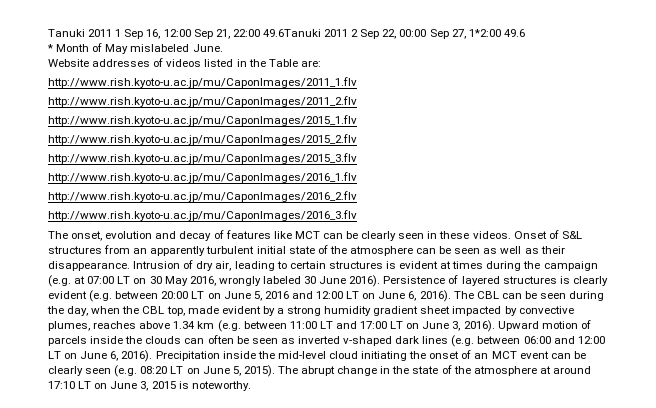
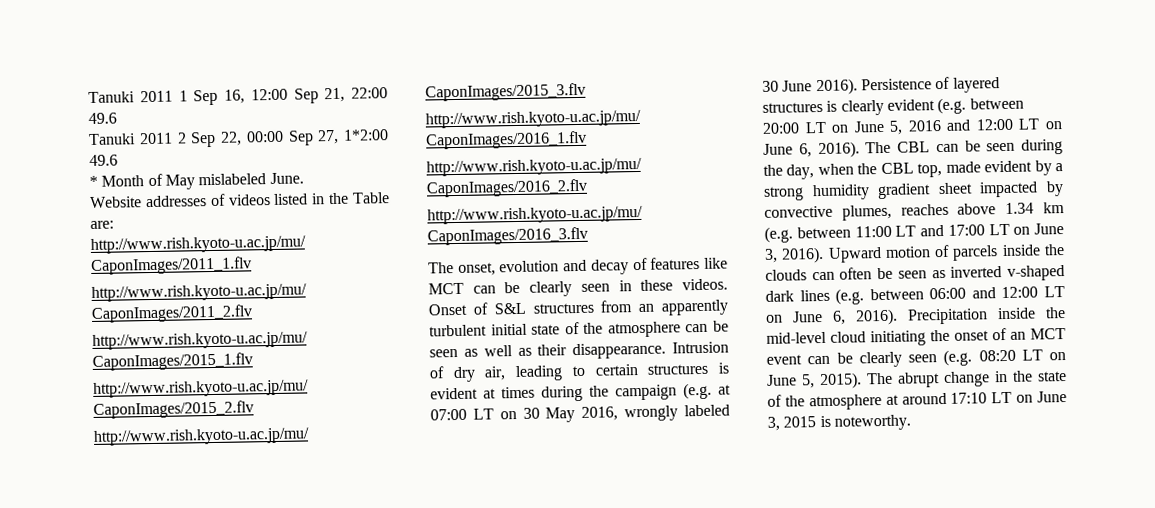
[262,29,321,37] 49.6Tanuki -> [88,112,117,124] [88,133,136,145] 49.6 // Tanuki

